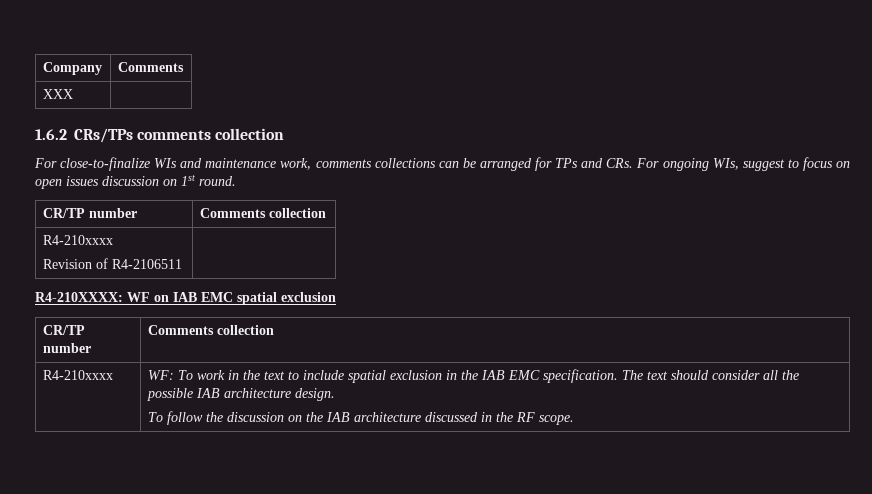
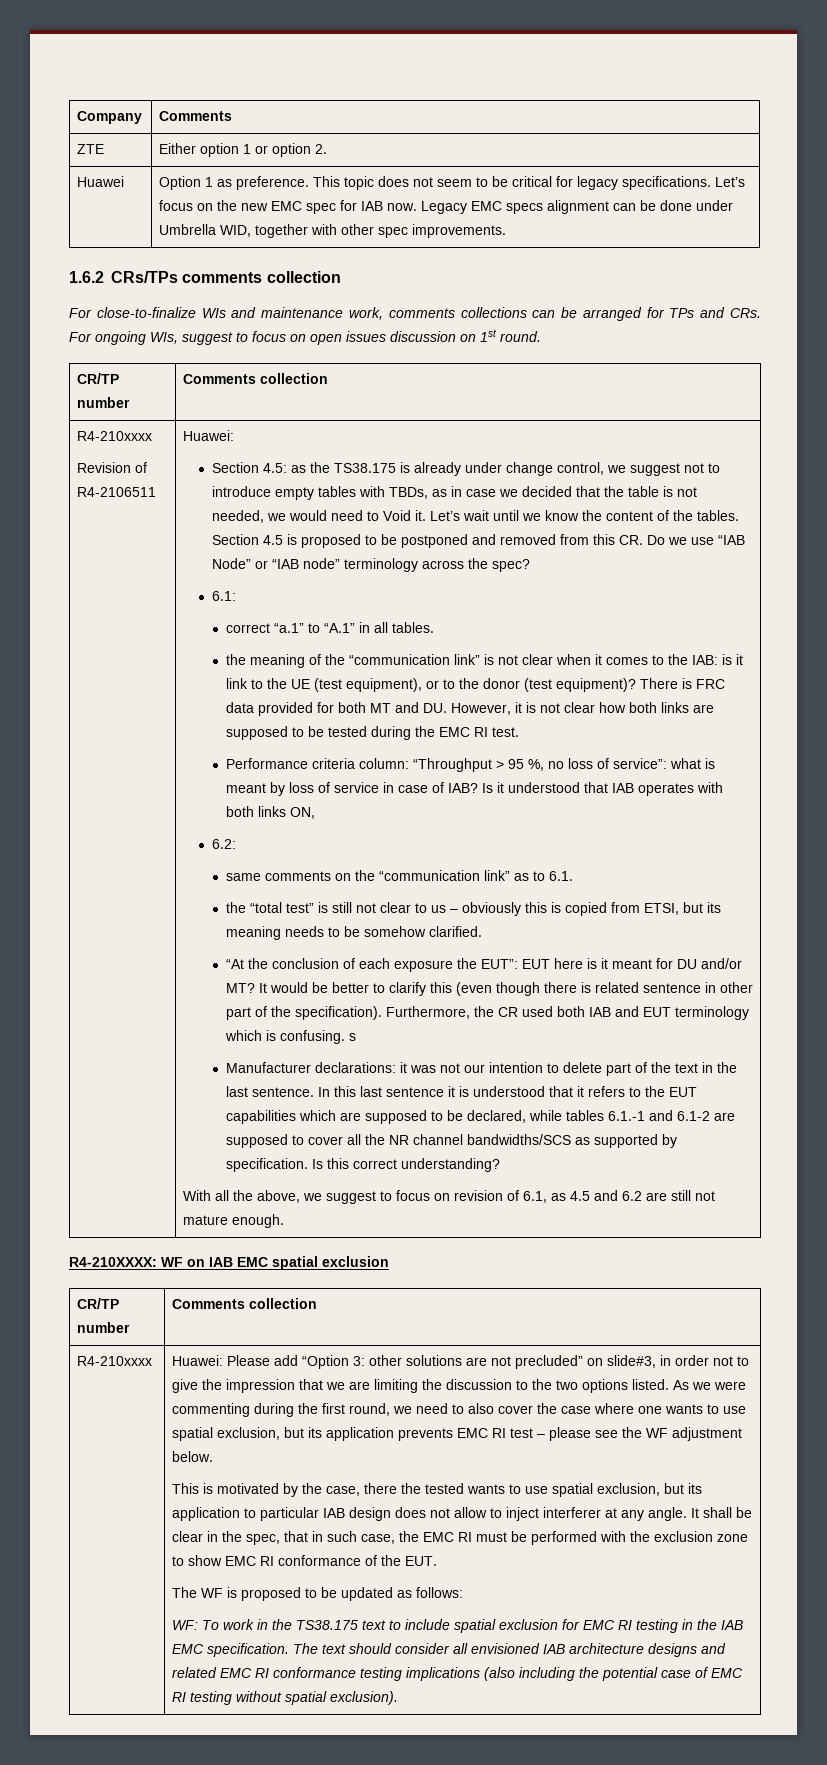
[42,89,73,99] XXX | -> [77,144,105,154] [159,143,328,157] [77,176,125,187] [159,176,746,190] [159,200,734,214] [159,224,507,238] ZTE | Either option 1 or option 2. // Huawei | Option 1 as preference. This topic does not seem to be critical for legacy specifications. Let’s focus on the new EMC spec for IAB now. Legacy EMC specs alignment can be done under Umbrella WID, together with other spec improvements.
(182, 264) none -> [183,430,235,441] [211,462,720,476] [211,486,697,500] [211,510,739,523] [211,534,745,548] [211,558,530,572] [211,591,236,601] [225,622,434,633] [225,654,743,668] [225,678,725,692] [225,702,714,716] [225,726,519,740] [225,758,715,772] [225,782,723,796] [225,806,315,819] [211,839,236,849] [225,870,573,881] [225,902,721,916] [225,926,482,940] [225,958,742,972] [225,982,753,996] [225,1006,749,1020] [224,1030,356,1044] [225,1062,737,1076] [225,1086,697,1097] [225,1110,735,1124] [225,1134,677,1148] [225,1158,500,1172] [183,1190,716,1204] [183,1214,285,1228] Huawei: // Section 4.5: as the TS38.175 is already under change control, we suggest not to introduce empty tables with TBDs, as in case we decided that the table is not needed, we would need to Void it. Let’s wait until we know the content of the tables. Section 4.5 is proposed to be postponed and removed from this CR. Do we use “IAB Node” or “IAB node” terminology across the spec? // 6.1: // correct “a.1” to “A.1” in all tables. // the meaning of the “communication link” is not clear when it comes to the IAB: is it link to the UE (test equipment), or to the donor (test equipment)? There is FRC data provided for both MT and DU. However, it is not clear how both links are supposed to be tested during the EMC RI test. // Performance criteria column: “Throughput > 95 %, no loss of service”: what is meant by loss of service in case of IAB? Is it understood that IAB operates with both links ON, // 6.2: // same comments on the “communication link” as to 6.1. // the “total test” is still not clear to us – obviously this is copied from ETSI, but its meaning needs to be somehow clarified. // “At the conclusion of each exposure the EUT”: EUT here is it meant for DU and/or MT? It would be better to clarify this (even though there is related sentence in other part of the specification). Furthermore, the CR used both IAB and EUT terminology which is confusing. s // Manufacturer declarations: it was not our intention to delete part of the text in the last sentence. In this last sentence it is understood that it refers to the EUT capabilities which are supposed to be declared, while tables 6.1.-1 and 6.1-2 are supposed to cover all the NR channel bandwidths/SCS as supported by specification. Is this correct understanding? // With all the above, we suggest to focus on revision of 6.1, as 4.5 and 6.2 are still not mature enough.
(113, 375) none -> [172,1355,750,1369] [172,1379,747,1393] [172,1403,747,1417] [172,1427,743,1441] [172,1451,214,1462] [172,1483,703,1497] [172,1507,753,1521] [172,1531,749,1545] [172,1555,438,1566] [172,1587,464,1601] Huawei: Please add “Option 3: other solutions are not precluded” on slide#3, in order not to give the impression that we are limiting the discussion to the two options listed. As we were commenting during the first round, we need to also cover the case where one wants to use spatial exclusion, but its application prevents EMC RI test – please see the WF adjustment below. // This is motivated by the case, there the tested wants to use spatial exclusion, but its application to particular IAB design does not allow to inject interferer at any angle. It shall be clear in the spec, that in such case, the EMC RI must be performed with the exclusion zone to show EMC RI conformance of the EUT. // The WF is proposed to be updated as follows: //
(260, 375) none -> [296,1620,359,1630] TS38.175
(442, 375) none -> [562,1619,679,1633] for EMC RI testing
[781,370,799,380] [146,388,335,401] [147,411,574,425] the possible IAB architecture design. // To follow the discussion on the IAB architecture discussed in the RF scope. -> [471,1643,727,1657] [172,1667,744,1681] [172,1691,399,1705] envisioned IAB architecture designs and related EMC RI conformance testing implications (also including the potential case of EMC RI testing without spatial exclusion).

